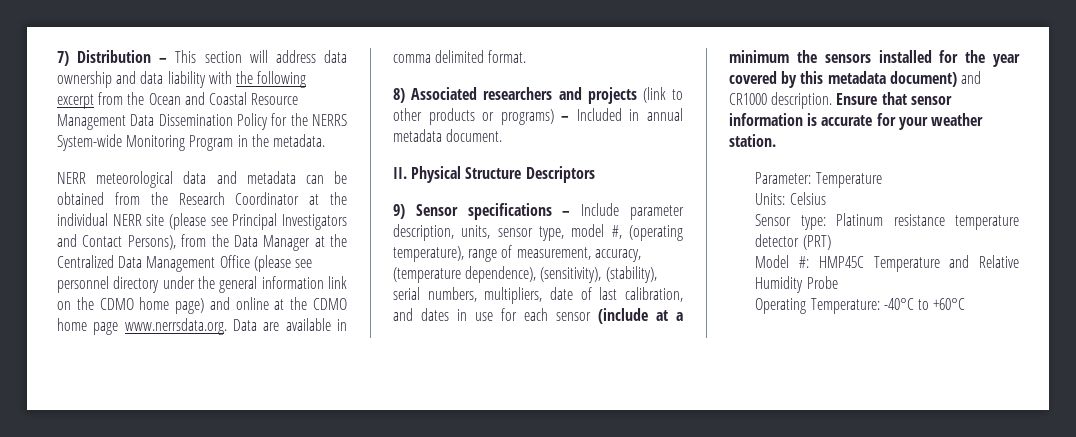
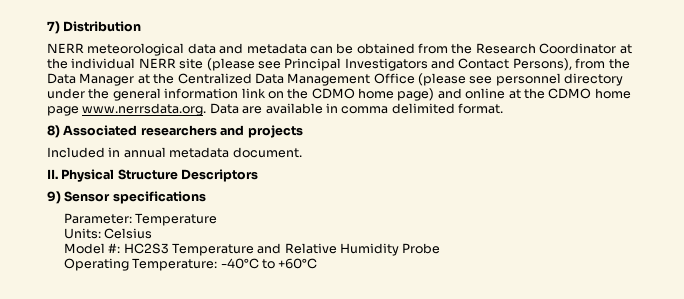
[159,50,347,63] [57,71,307,88] [57,92,299,109] [57,113,347,130] [57,134,325,151] – This section will address data ownership and data liability with the following excerpt from the Ocean and Coastal Resource Management Data Dissemination Policy for the NERRS System-wide Monitoring Program in the metadata. -> (142, 26) none
[642,87,683,103] [393,108,570,125] (link to other products or programs) – -> (303, 131) //
[562,203,684,220] [393,224,683,241] [393,245,641,262] [393,266,657,283] [393,287,683,304] [393,308,683,324] [729,50,1020,67] [729,71,981,88] [729,92,952,109] [729,113,983,130] [729,134,776,147] [755,172,882,188] [755,192,826,205] [755,213,1019,230] [755,234,831,250] – Include parameter description, units, sensor type, model #, (operating temperature), range of measurement, accuracy, (temperature dependence), (sensitivity), (stability), serial numbers, multipliers, date of last calibration, and dates in use for each sensor (include at a minimum the sensors installed for the year covered by this metadata document) and CR1000 description. Ensure that sensor information is accurate for your weather station. // Parameter: Temperature // Units: Celsius // Sensor type: Platinum resistance temperature detector (PRT) -> [63,213,218,226] [63,228,153,239] // Parameter: Temperature // Units: Celsius
[818,256,864,268] HMP45C -> [123,243,169,254] HC2S3

